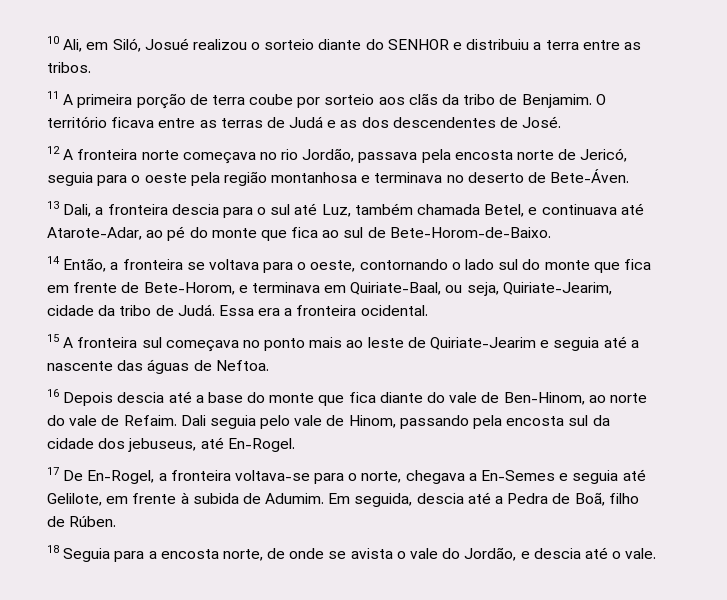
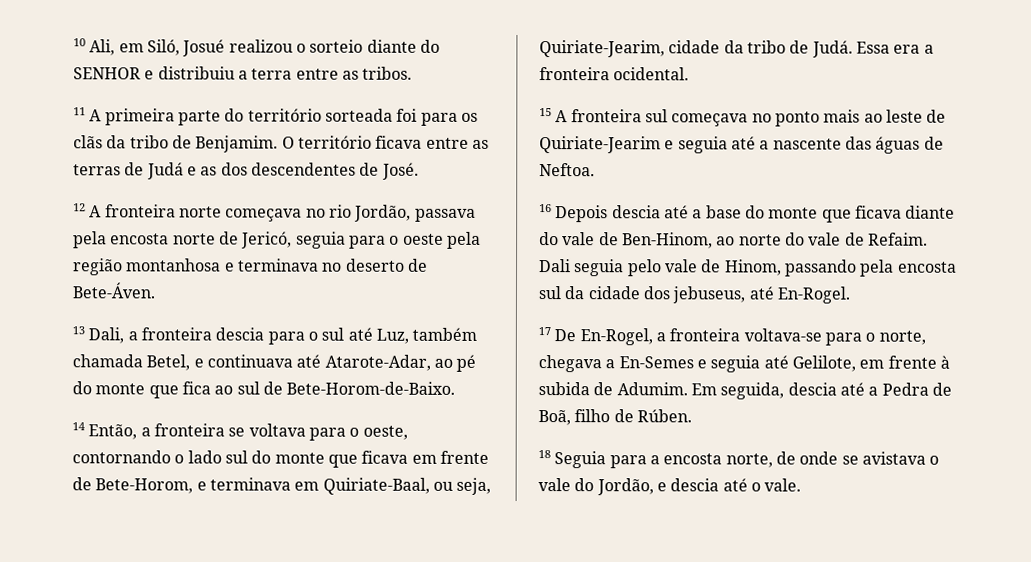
[136,93,405,109] porção de terra coube por sorteio aos -> [177,108,478,126] parte do território sorteada foi para os
[623,259,651,270] fica -> [361,450,409,464] ficava
[348,392,376,403] fica -> [854,205,902,219] ficava
[350,548,393,559] avista -> [861,451,926,465] avistava

